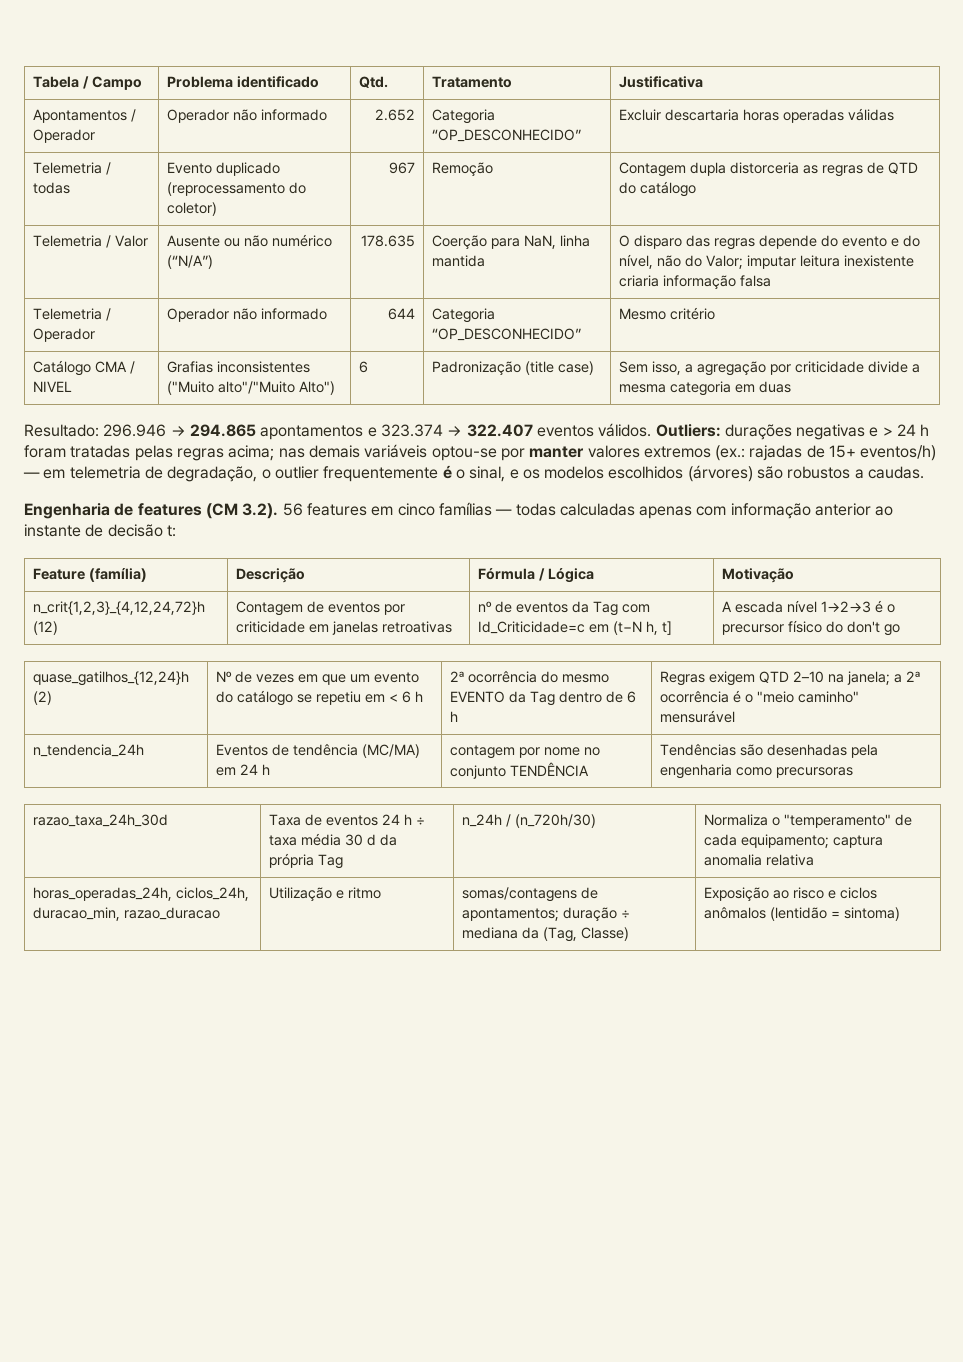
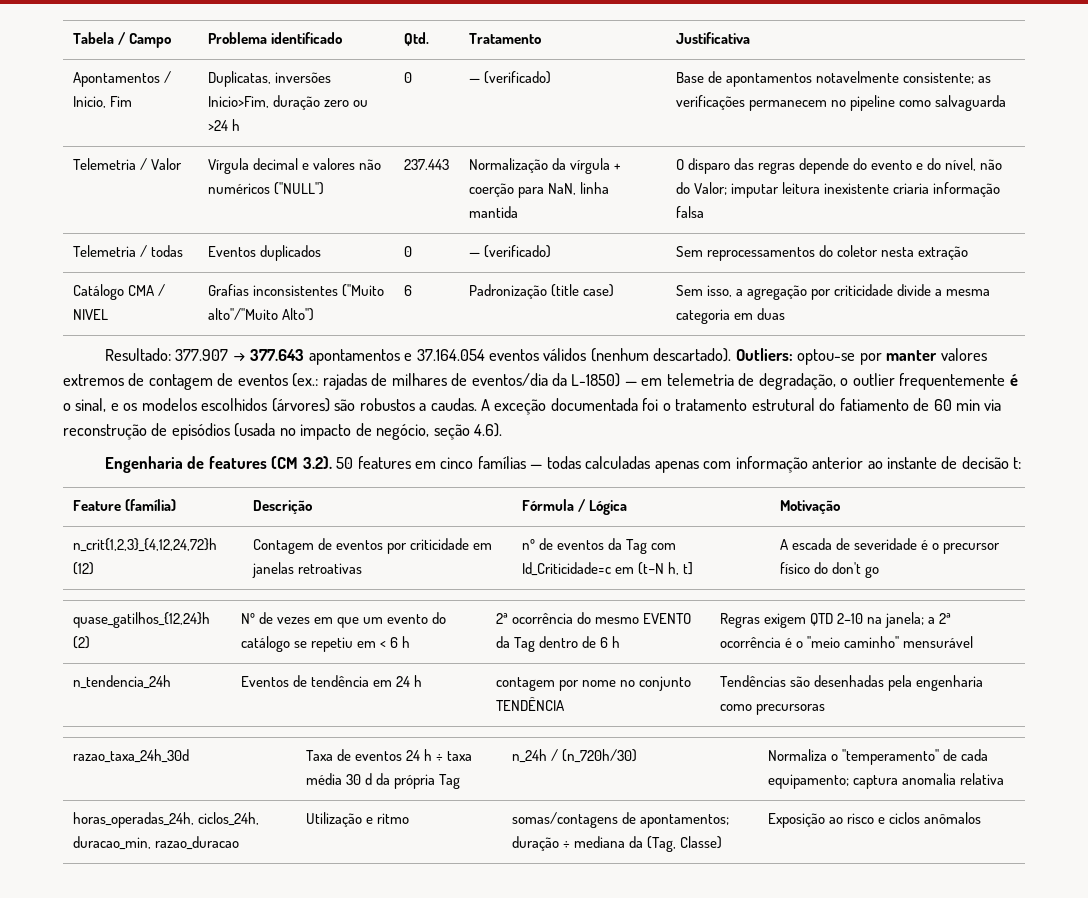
[32,129,95,143] [166,109,327,123] [375,109,416,121] [431,109,495,124] [431,129,581,142] [618,108,894,123] [32,162,111,175] [32,182,70,194] [166,162,280,176] [166,182,306,196] [166,202,217,216] [389,162,416,174] [431,162,493,177] [618,162,918,177] [618,181,696,197] [32,235,148,248] [166,234,332,247] [166,255,213,269] [361,235,416,247] [431,235,487,250] Operador | Operador não informado | 2.652 | Categoria “OP_DESCONHECIDO” | Excluir descartaria horas operadas válidas // Telemetria / todas | Evento duplicado (reprocessamento do coletor) | 967 | Remoção | Contagem dupla distorceria as regras de QTD do catálogo // Telemetria / Valor | Ausente ou não numérico (“N/A”) | 178.635 | Coerção -> [72,96,132,108] [207,71,331,87] [207,95,368,110] [207,119,240,131] [403,72,412,83] [468,71,551,84] [675,71,992,87] [675,95,1007,111] [72,158,182,170] [207,158,381,174] [207,182,324,195] [403,159,449,170] [468,158,621,174] [468,183,514,197] Inicio, Fim | Duplicatas, inversões Inicio>Fim, duração zero ou >24 h | 0 | — (verificado) | Base de apontamentos notavelmente consistente; as verificações permanecem no pipeline como salvaguarda // Telemetria / Valor | Vírgula decimal e valores não numéricos ("NULL") | 237.443 | Normalização da vírgula + coerção
[32,328,95,342] [166,308,327,322] [388,308,416,320] [431,308,495,323] [431,328,581,341] [618,307,715,320] Operador | Operador não informado | 644 | Categoria “OP_DESCONHECIDO” | Mesmo critério -> [150,245,183,257] [207,245,321,261] [403,246,412,257] [468,245,551,258] [675,245,969,261] todas | Eventos duplicados | 0 | — (verificado) | Sem reprocessamentos do coletor nesta extração
[103,423,930,440] [24,444,428,461] 296.946 → 294.865 apontamentos e 323.374 → 322.407 eventos válidos. Outliers: durações negativas e > 24 h foram tratadas pelas regras acima; nas demais variáveis -> [175,348,793,365] 377.907 → 377.643 apontamentos e 37.164.054 eventos válidos (nenhum descartado). Outliers:
[715,445,937,461] (ex.: rajadas de 15+ eventos/h) -> [128,373,621,390] de contagem de eventos (ex.: rajadas de milhares de eventos/dia da L-1850)
(925, 472) none -> [481,398,1002,415] [63,423,503,440] A exceção documentada foi o tratamento estrutural do fatiamento de 60 min via reconstrução de episódios (usada no impacto de negócio, seção 4.6).
[282,503,303,516] 56 -> [336,457,354,469] 50
[786,600,871,613] nível 1→2→3 -> [835,538,917,550] de severidade
[361,744,420,758] (MC/MA) -> (369, 681) none
[769,907,900,921] (lentidão = sintoma) -> (982, 818) none

